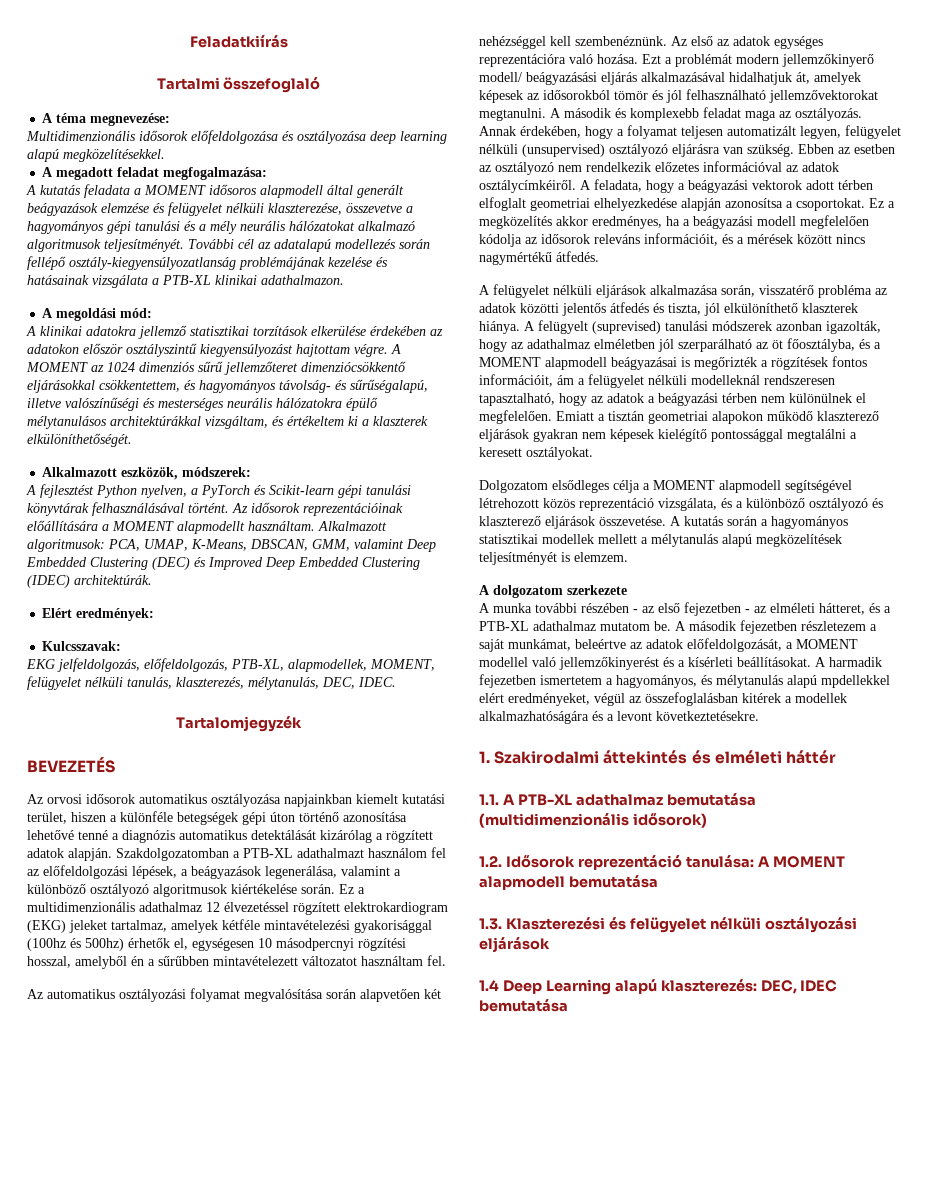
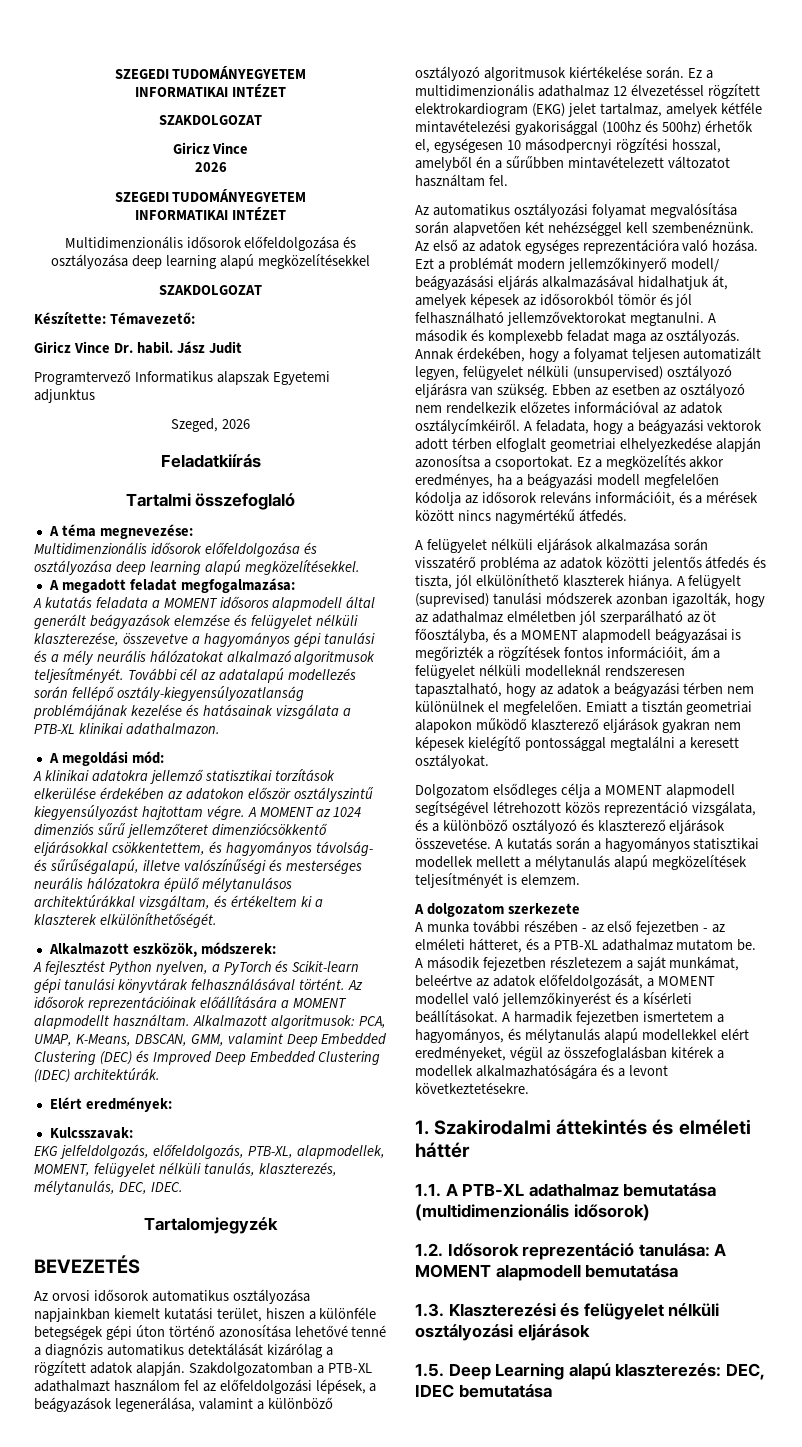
(189, 41) none -> [114,66,307,79] [135,84,286,97] [159,115,262,125] [172,142,249,154] [194,162,227,172] [114,189,307,202] [135,207,286,220] [64,236,357,251] [51,254,370,269] [159,285,262,295] [34,312,195,325] [34,341,242,354] [34,370,330,385] [34,389,95,403] [171,418,250,432] SZEGEDI TUDOMÁNYEGYETEM // INFORMATIKAI INTÉZET // SZAKDOLGOZAT // Giricz Vince // 2026 // SZEGEDI TUDOMÁNYEGYETEM // INFORMATIKAI INTÉZET // Multidimenzionális idősorok előfeldolgozása és osztályozása deep learning alapú megközelítésekkel // SZAKDOLGOZAT // Készítette: Témavezető: // Giricz Vince Dr. habil. Jász Judit // Programtervező Informatikus alapszak Egyetemi adjunktus // Szeged, 2026 //
[69,920,107,933] jeleket -> [567,103,596,117] jelet
[721,285,755,297] során, -> [673,538,708,551] során
[821,675,890,688] mpdellekkel -> [641,1029,717,1041] modellekkel
[479,980,499,991] 1.4 -> [415,1363,444,1377] 1.5.

